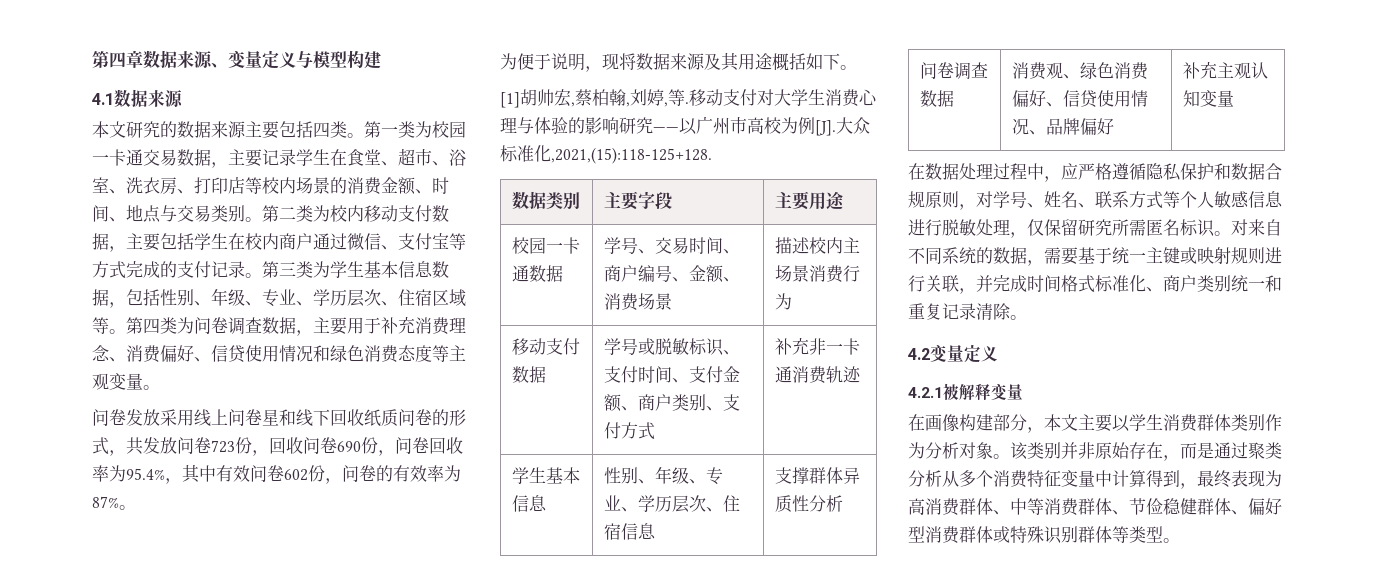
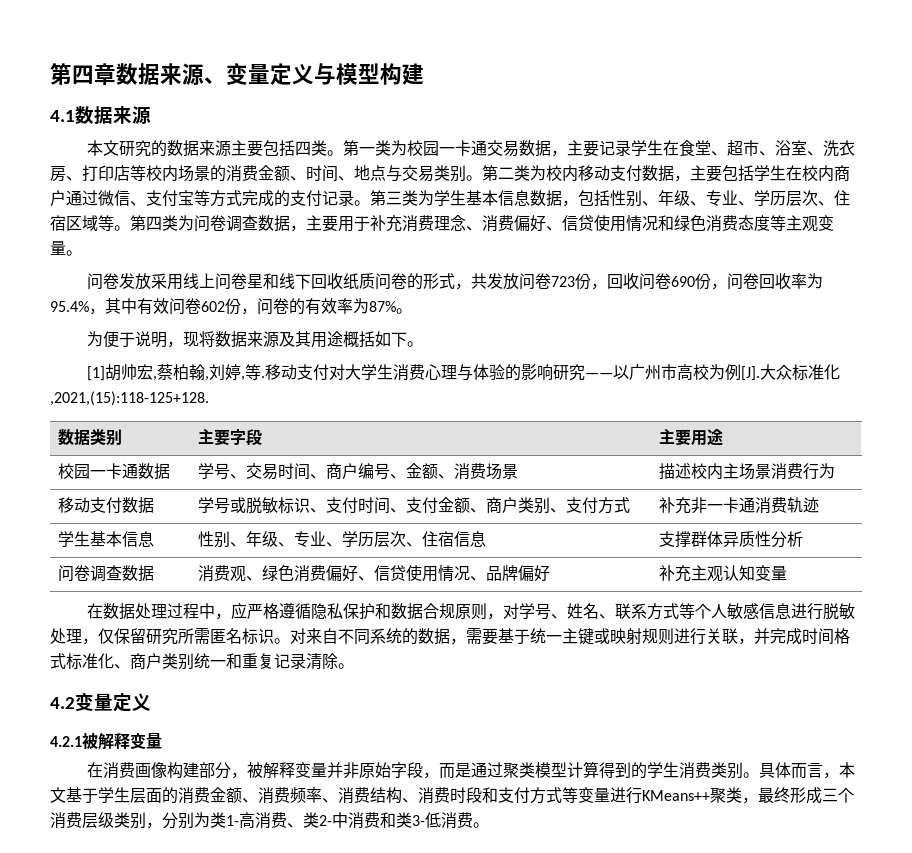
(925, 422) none -> [102,762,135,779] 消费
[1044,414,1282,432] [908,442,1061,460] 本文主要以学生消费群体类别作为分析对象。该类别 -> [246,762,327,779] 被解释变量
[1129,442,1163,459] 存在 -> [390,762,423,778] 字段
[908,470,1282,489] [908,498,1282,516] [908,526,1163,544] 分析从多个消费特征变量中计算得到，最终表现为高消费群体、中等消费群体、节俭稳健群体、偏好型消费群体或特殊识别群体等类型 -> [534,761,855,779] [50,787,854,804] [50,812,473,829] 模型计算得到的学生消费类别。具体而言，本文基于学生层面的消费金额、消费频率、消费结构、消费时段和支付方式等变量进行KMeans++聚类，最终形成三个消费层级类别，分别为类1-高消费、类2-中消费和类3-低消费

